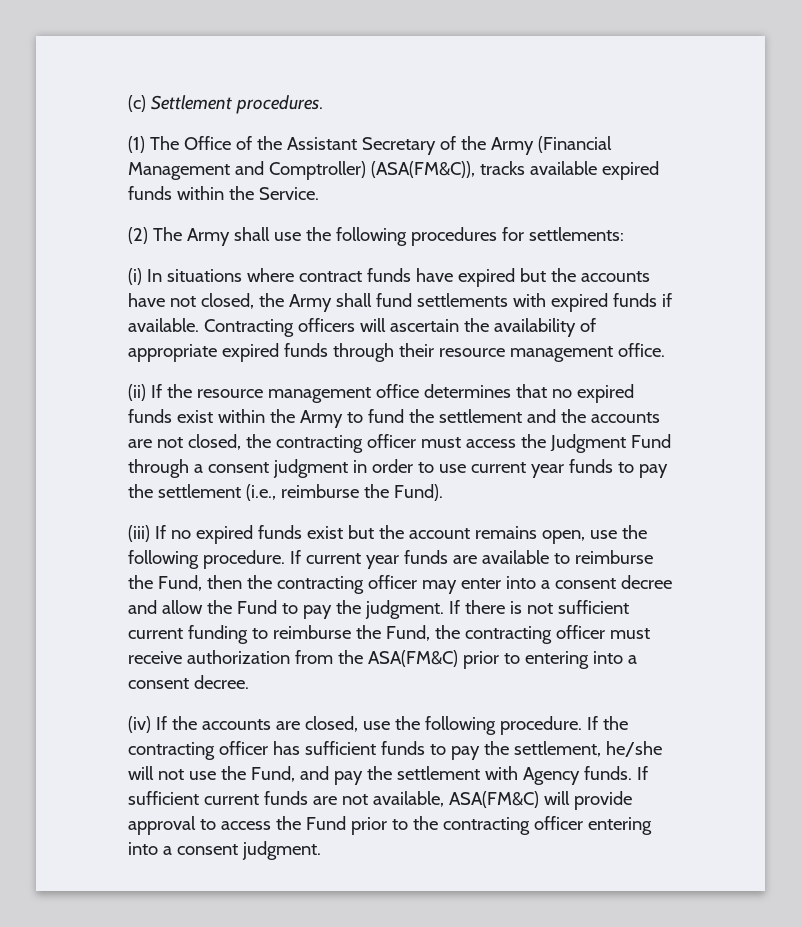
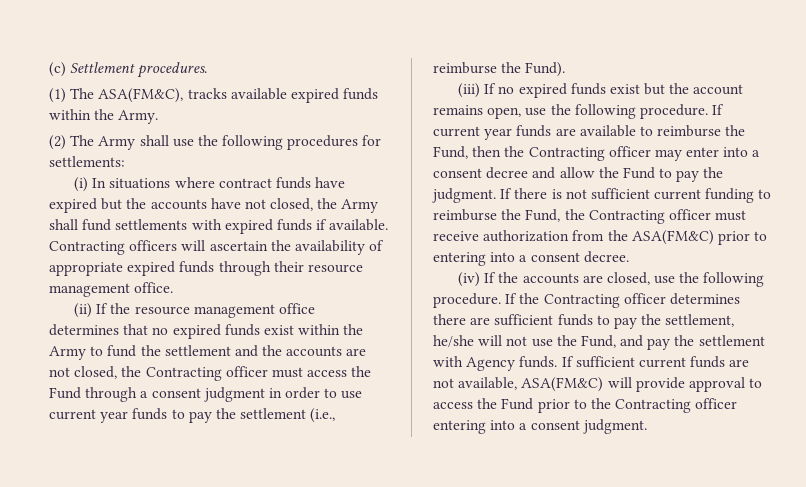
[183,136,612,155] [128,161,475,180] Office of the Assistant Secretary of the Army (Financial Management and Comptroller) (ASA(FM&C)), -> [98,88,184,103] ASA(FM&C),
[258,187,319,200] Service. -> [118,110,159,124] Army.
[275,435,363,453] contracting -> [145,367,222,381] Contracting
[549,434,626,453] Judgment -> (372, 371) none
[276,576,364,594] contracting -> [528,147,605,161] Contracting
[464,626,552,644] contracting -> [588,210,665,224] Contracting
[128,741,300,760] contracting officer has -> [543,293,740,308] [433,314,491,325] Contracting officer determines there are
[442,817,530,835] contracting -> [615,399,692,413] Contracting

